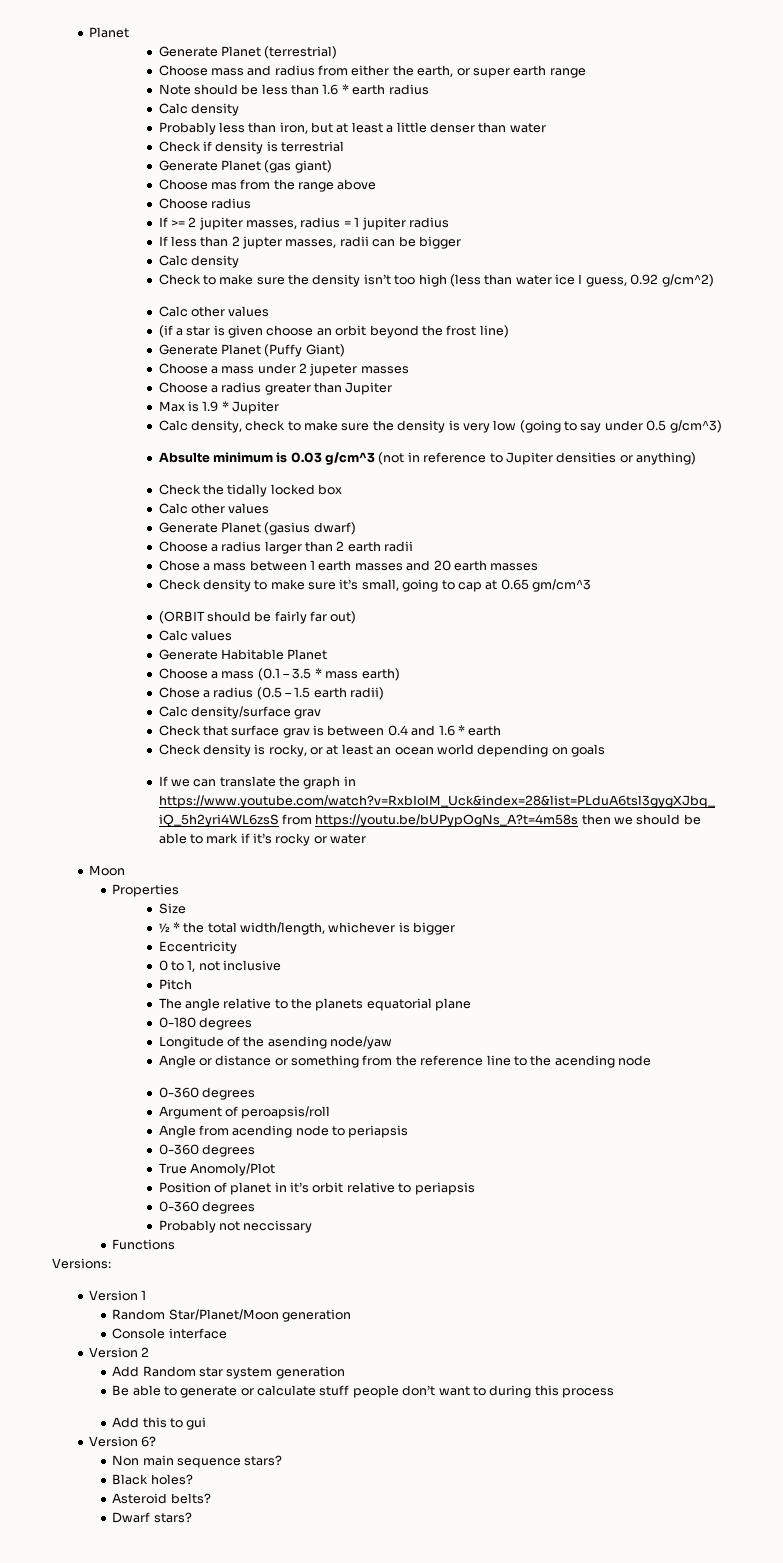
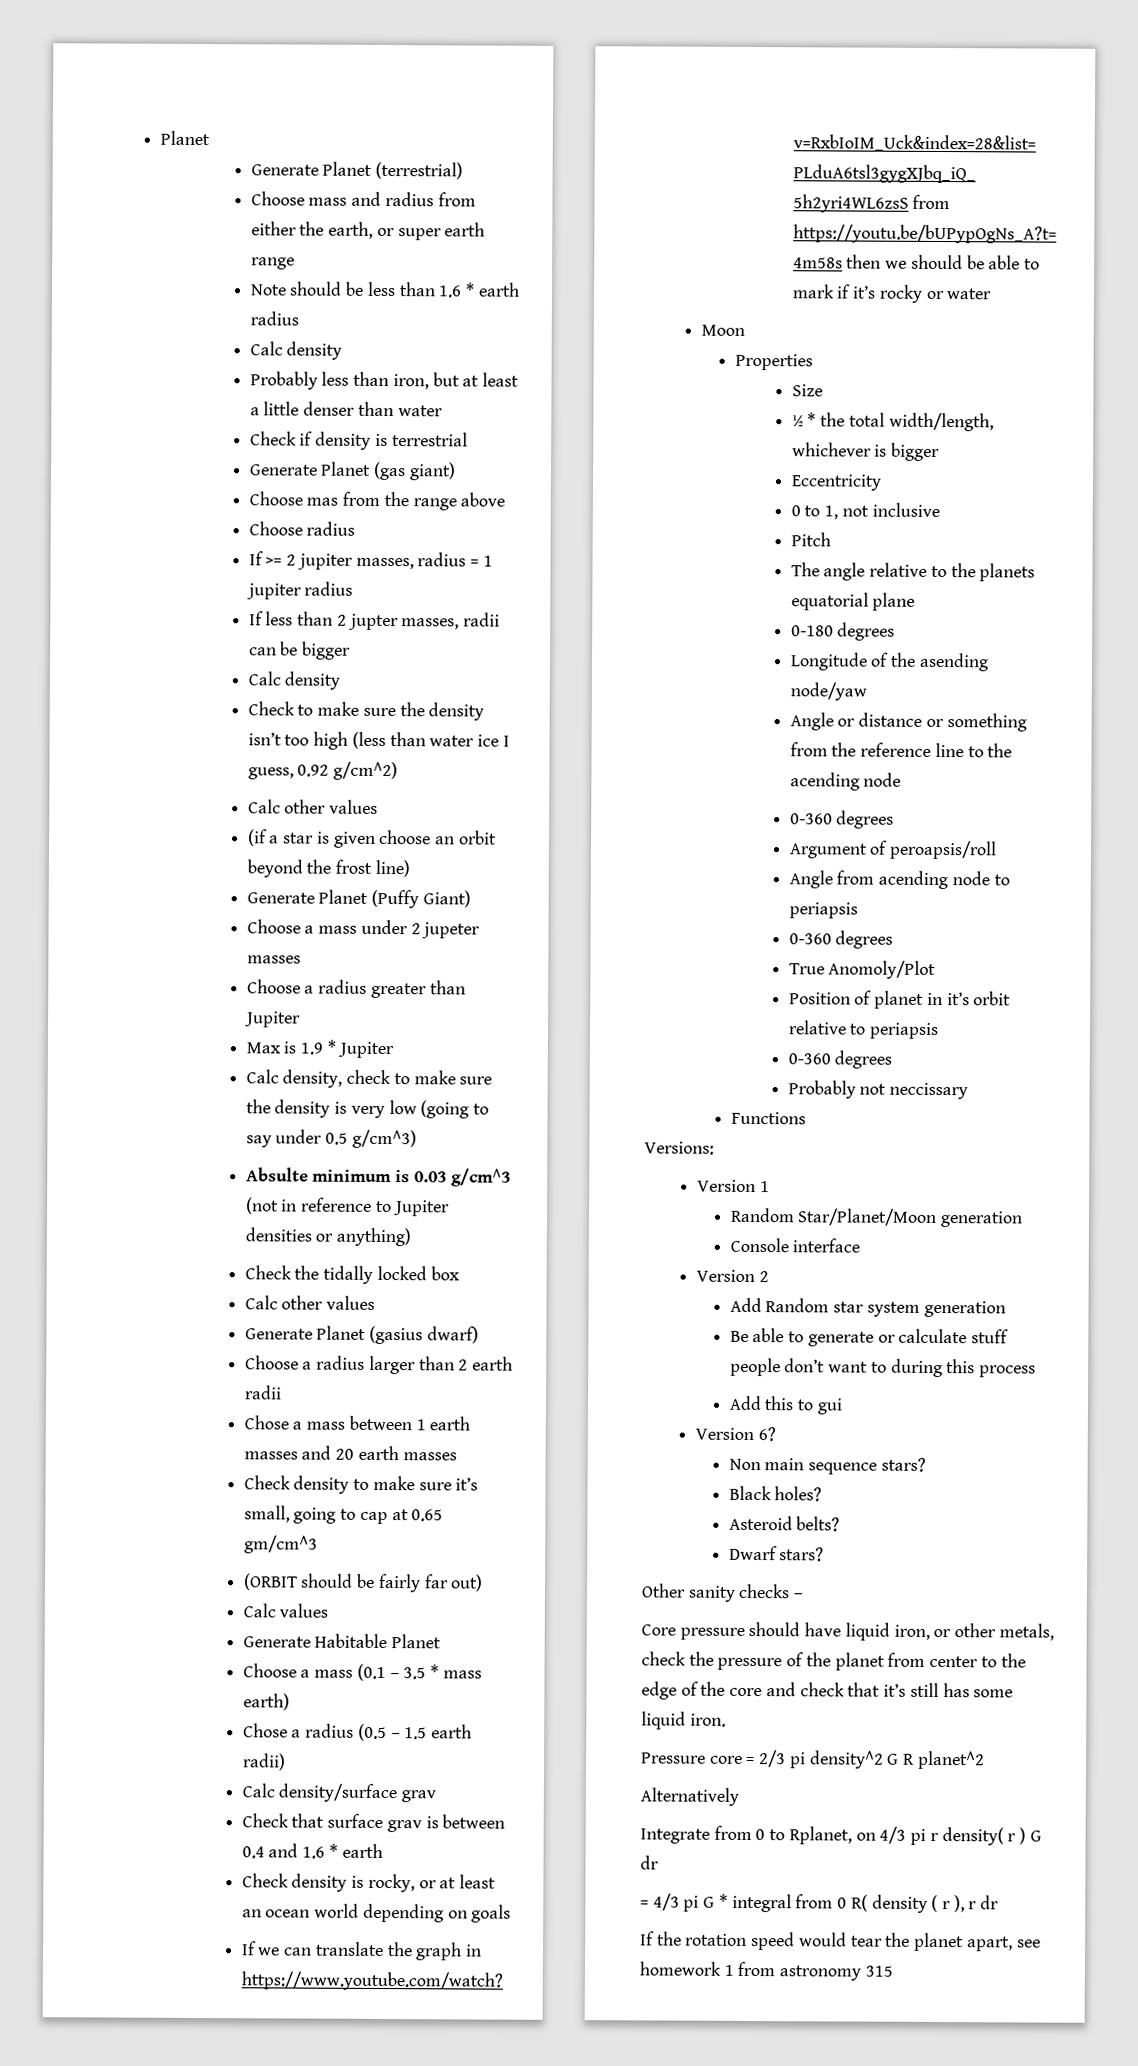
(192, 1517) none -> [641,1583,804,1602] [641,1621,1054,1641] [641,1651,1026,1671] [641,1681,1014,1700] [641,1711,726,1730] [641,1750,985,1770] [640,1787,739,1806] [640,1825,1042,1846] [640,1855,659,1870] [640,1893,1000,1913] [640,1931,1041,1952] [639,1961,893,1981] // Other sanity checks – // Core pressure should have liquid iron, or other metals, check the pressure of the planet from center to the edge of the core and check that it’s still has some liquid iron. // Pressure core = 2/3 pi density^2 G R planet^2 // Alternatively // Integrate from 0 to Rplanet, on 4/3 pi r density( r ) G dr // = 4/3 pi G * integral from 0 R( density ( r ), r dr // If the rotation speed would tear the planet apart, see homework 1 from astronomy 315

